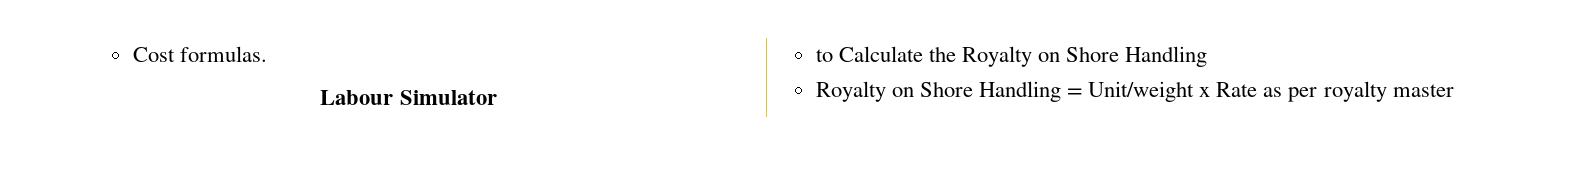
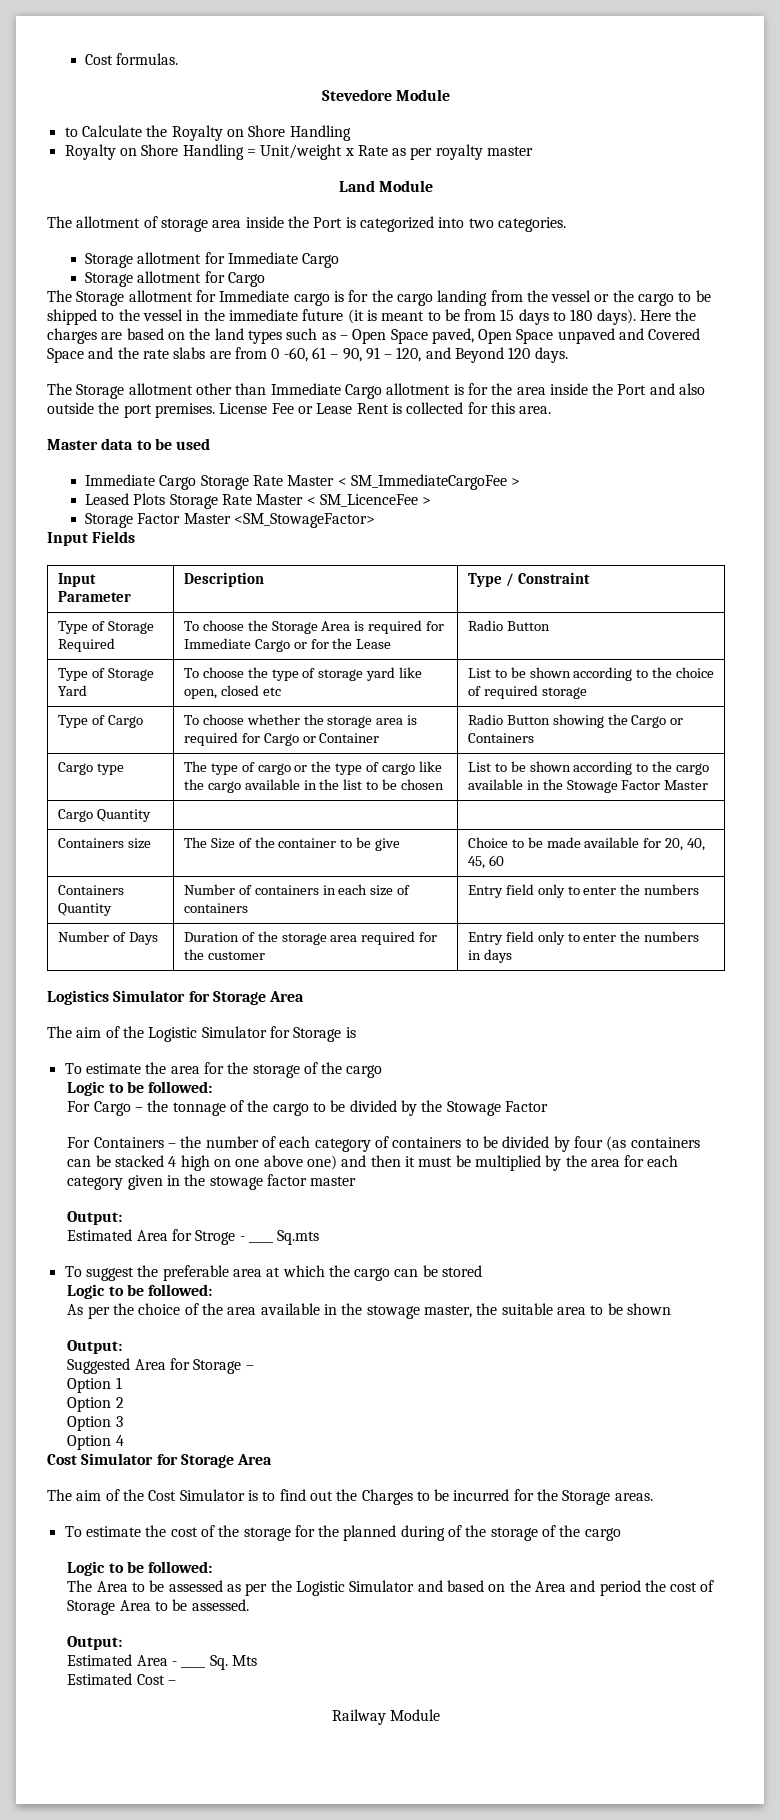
[320,90,497,105] Labour Simulator -> [321,89,451,101] Stevedore Module
(1454, 90) none -> [338,180,434,192] [47,216,566,232] [84,252,340,268] [84,271,265,287] [47,290,711,306] [47,309,697,325] [47,328,701,344] [47,347,568,363] [47,383,706,399] [47,402,552,418] [47,438,211,450] [84,474,521,490] [84,493,432,509] [84,513,375,528] [47,531,136,546] [57,573,96,587] [57,591,131,602] [183,572,264,587] [467,572,590,587] [57,621,154,634] [57,638,115,652] [183,620,445,634] [183,638,392,652] [467,620,550,631] [57,668,154,681] [57,685,87,696] [183,667,423,681] [183,685,281,699] [467,667,715,681] [467,685,587,699] [57,715,143,728] [183,714,418,728] [183,732,380,746] [467,714,684,728] [467,733,534,743] [57,762,124,775] [183,761,442,775] [183,779,445,793] [467,761,710,775] [467,779,709,793] [57,809,151,822] [57,838,151,849] [183,837,401,851] [467,837,706,851] [467,855,504,869] [57,885,124,895] [57,903,112,916] [183,884,411,896] [183,903,248,913] [467,884,700,898] [57,931,158,945] [183,931,438,945] [183,949,265,960] [467,931,700,945] [467,949,512,963] [47,990,305,1005] [47,1026,356,1042] [64,1062,383,1078] [67,1081,213,1096] [67,1100,548,1116] [67,1136,700,1152] [67,1155,679,1171] [67,1174,357,1190] [67,1211,123,1225] [67,1229,245,1245] [248,1230,320,1245] [64,1265,483,1281] [67,1284,213,1299] [67,1303,671,1319] [67,1340,123,1354] [67,1358,254,1374] [67,1377,122,1393] [67,1397,124,1412] [67,1416,123,1431] [67,1435,124,1450] [47,1453,273,1468] [47,1489,653,1505] [64,1525,621,1541] [67,1561,213,1576] [67,1580,715,1596] [67,1599,249,1615] [67,1636,123,1650] [67,1654,178,1666] [181,1655,257,1670] [67,1673,177,1685] [331,1709,441,1725] // Land Module // The allotment of storage area inside the Port is categorized into two categories. // Storage allotment for Immediate Cargo // Storage allotment for Cargo // The Storage allotment for Immediate cargo is for the cargo landing from the vessel or the cargo to be shipped to the vessel in the immediate future (it is meant to be from 15 days to 180 days). Here the charges are based on the land types such as – Open Space paved, Open Space unpaved and Covered Space and the rate slabs are from 0 -60, 61 – 90, 91 – 120, and Beyond 120 days. // The Storage allotment other than Immediate Cargo allotment is for the area inside the Port and also outside the port premises. License Fee or Lease Rent is collected for this area. // Master data to be used // Immediate Cargo Storage Rate Master < SM_ImmediateCargoFee > // Leased Plots Storage Rate Master < SM_LicenceFee > // Storage Factor Master <SM_StowageFactor> // Input Fields // Input Parameter | Description | Type / Constraint // Type of Storage Required | To choose the Storage Area is required for Immediate Cargo or for the Lease | Radio Button // Type of Storage Yard | To choose the type of storage yard like open, closed etc | List to be shown according to the choice of required storage // Type of Cargo | To choose whether the storage area is required for Cargo or Container | Radio Button showing the Cargo or Containers // Cargo type | The type of cargo or the type of cargo like the cargo available in the list to be chosen | List to be shown according to the cargo available in the Stowage Factor Master // Cargo Quantity | | // Containers size | The Size of the container to be give | Choice to be made available for 20, 40, 45, 60 // Containers Quantity | Number of containers in each size of containers | Entry field only to enter the numbers // Number of Days | Duration of the storage area required for the customer | Entry field only to enter the numbers in days // Logistics Simulator for Storage Area // The aim of the Logistic Simulator for Storage is // To estimate the area for the storage of the cargo // Logic to be followed: // For Cargo – the tonnage of the cargo to be divided by the Stowage Factor // For Containers – the number of each category of containers to be divided by four (as containers can be stacked 4 high on one above one) and then it must be multiplied by the area for each category given in the stowage factor master // Output: // Estimated Area for Stroge - ____ Sq.mts // To suggest the preferable area at which the cargo can be stored // Logic to be followed: // As per the choice of the area available in the stowage master, the suitable area to be shown // Output: // Suggested Area for Storage – // Option 1 // Option 2 // Option 3 // Option 4 // Cost Simulator for Storage Area // The aim of the Cost Simulator is to find out the Charges to be incurred for the Storage areas. // To estimate the cost of the storage for the planned during of the storage of the cargo // Logic to be followed: // The Area to be assessed as per the Logistic Simulator and based on the Area and period the cost of Storage Area to be assessed. // Output: // Estimated Area - ____ Sq. Mts // Estimated Cost – // Railway Module

